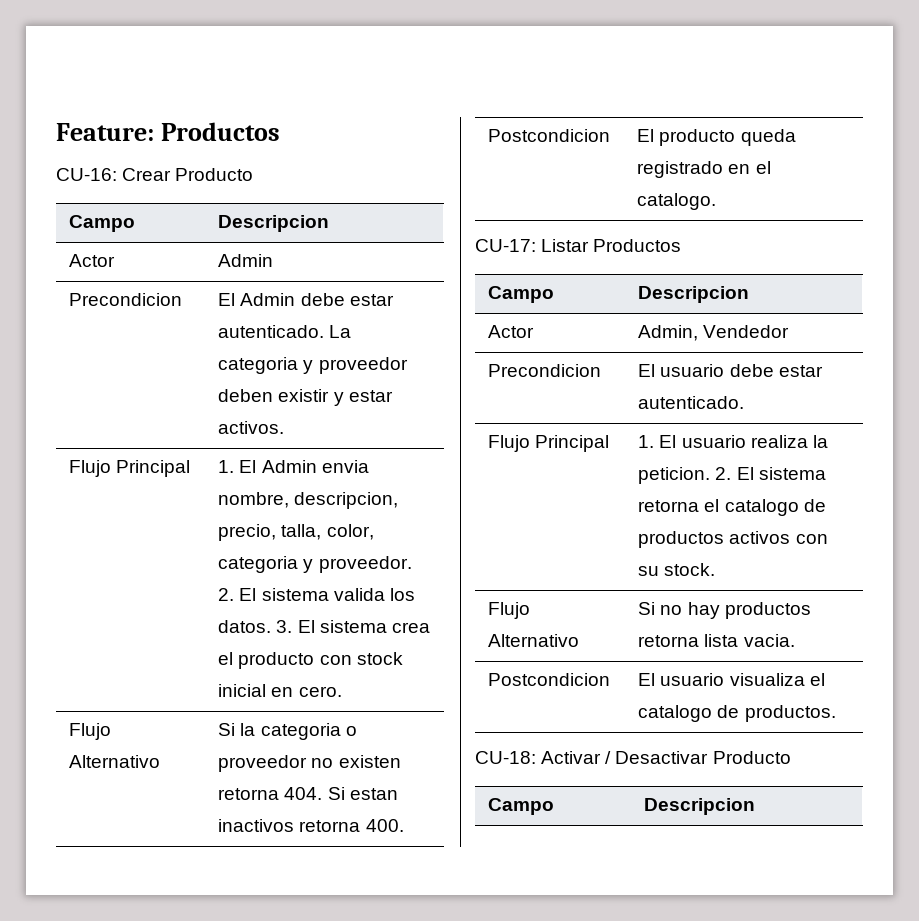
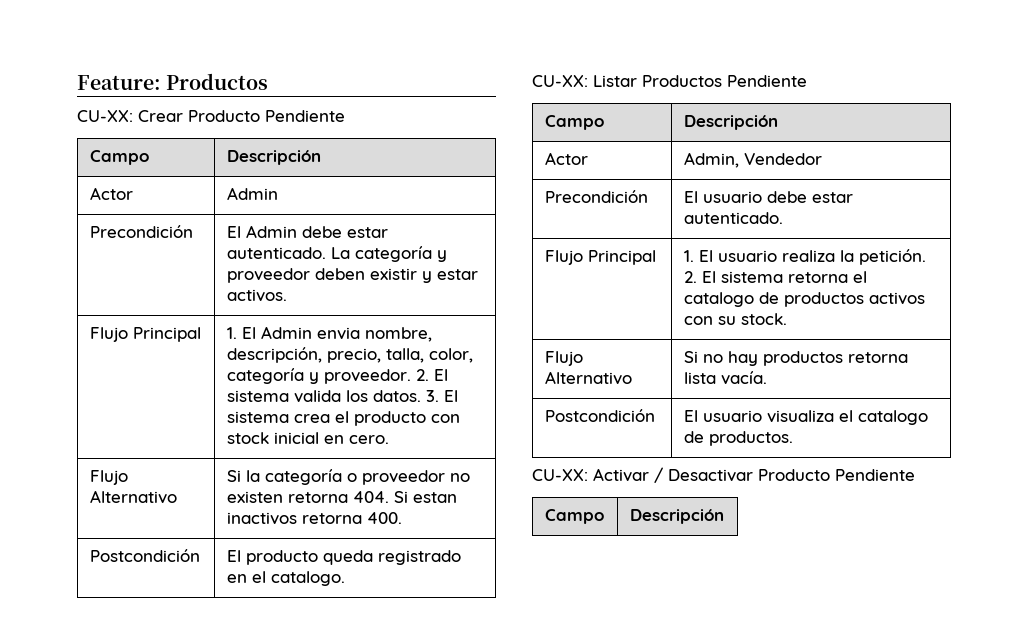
[56,168,117,181] CU-16: -> [77,110,133,122] CU-XX:
[69,215,136,232] [218,215,330,232] // Campo | Descripcion -> [265,110,345,122] [89,150,149,165] [226,150,321,165] Pendiente // Campo | Descripción
[69,293,183,306] Precondicion -> [89,225,193,238] Precondición
[218,357,299,374] categoria -> [354,246,432,262] categoría
[294,492,399,509] descripcion, -> [226,347,322,363] descripción,
[218,556,299,573] categoria -> [226,368,304,384] categoría
[260,723,341,740] categoria -> [264,469,342,485] categoría
[488,129,611,142] Postcondicion -> [89,549,200,562] Postcondición
[475,239,536,252] CU-17: -> [532,75,588,87] CU-XX:
[488,286,555,303] [638,286,750,303] // Campo | Descripcion -> [727,75,807,87] [544,115,604,130] [683,115,778,130] Pendiente // Campo | Descripción
[488,364,602,377] Precondicion -> [544,190,648,203] Precondición
[638,467,711,484] peticion. -> [858,249,926,265] petición.
[743,634,795,647] [488,673,611,686] vacia. // Postcondicion -> [720,371,767,385] [544,409,655,422] vacía. // Postcondición
[475,751,536,764] CU-18: -> [532,469,588,481] CU-XX:
[488,798,555,815] [644,798,756,815] // Campo | Descripcion -> [835,469,915,481] [544,509,604,524] [629,509,724,524] Pendiente // Campo | Descripción

